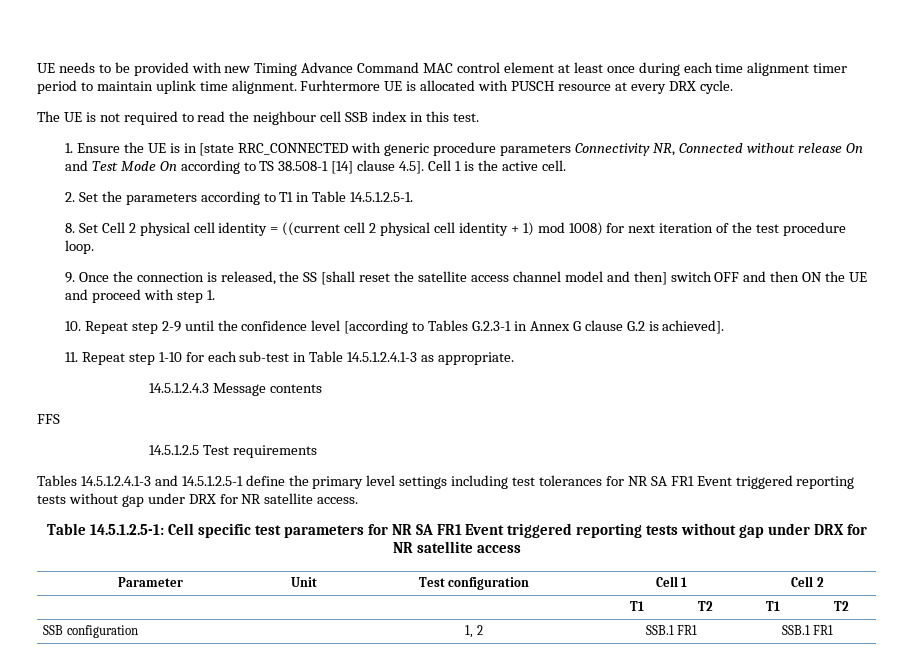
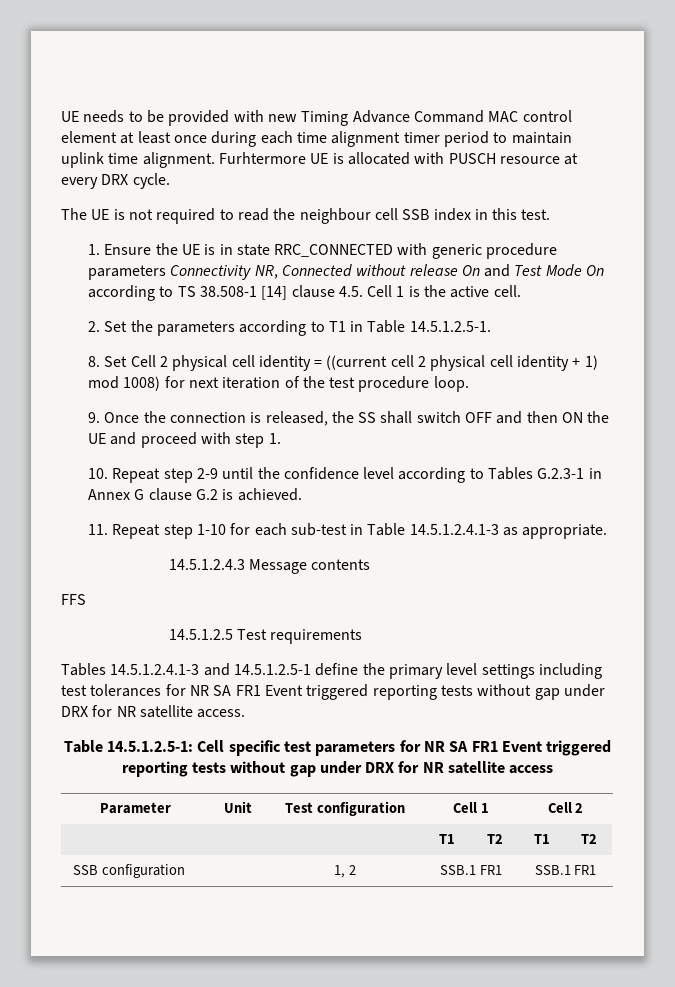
[199,143,235,156] [state -> [236,244,270,256] state
[399,161,425,174] 4.5]. -> [338,286,363,297] 4.5.
[321,271,667,285] [shall reset the satellite access channel model and then] -> [380,411,413,424] shall
[344,320,409,334] [according -> [398,467,466,483] according
[662,320,725,334] achieved]. -> [237,488,302,501] achieved.

